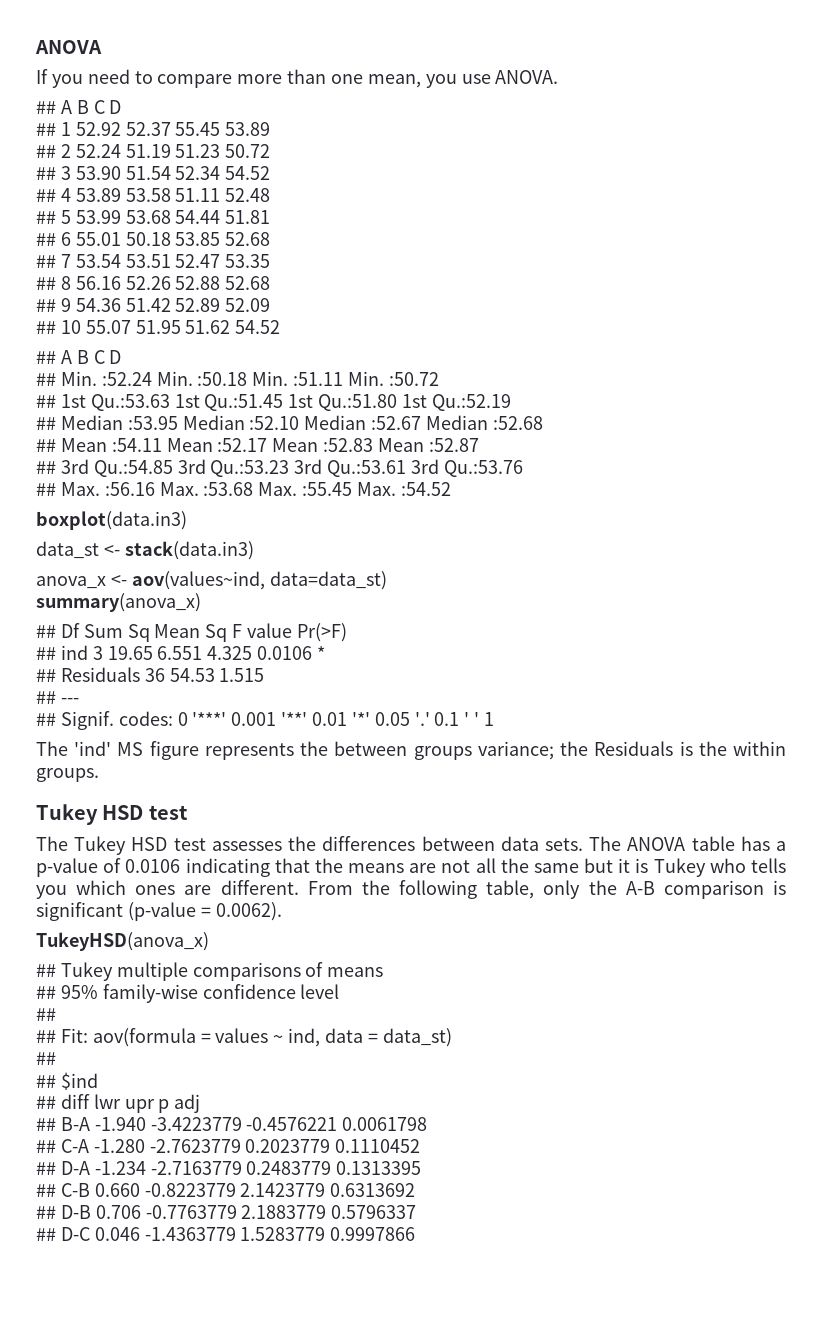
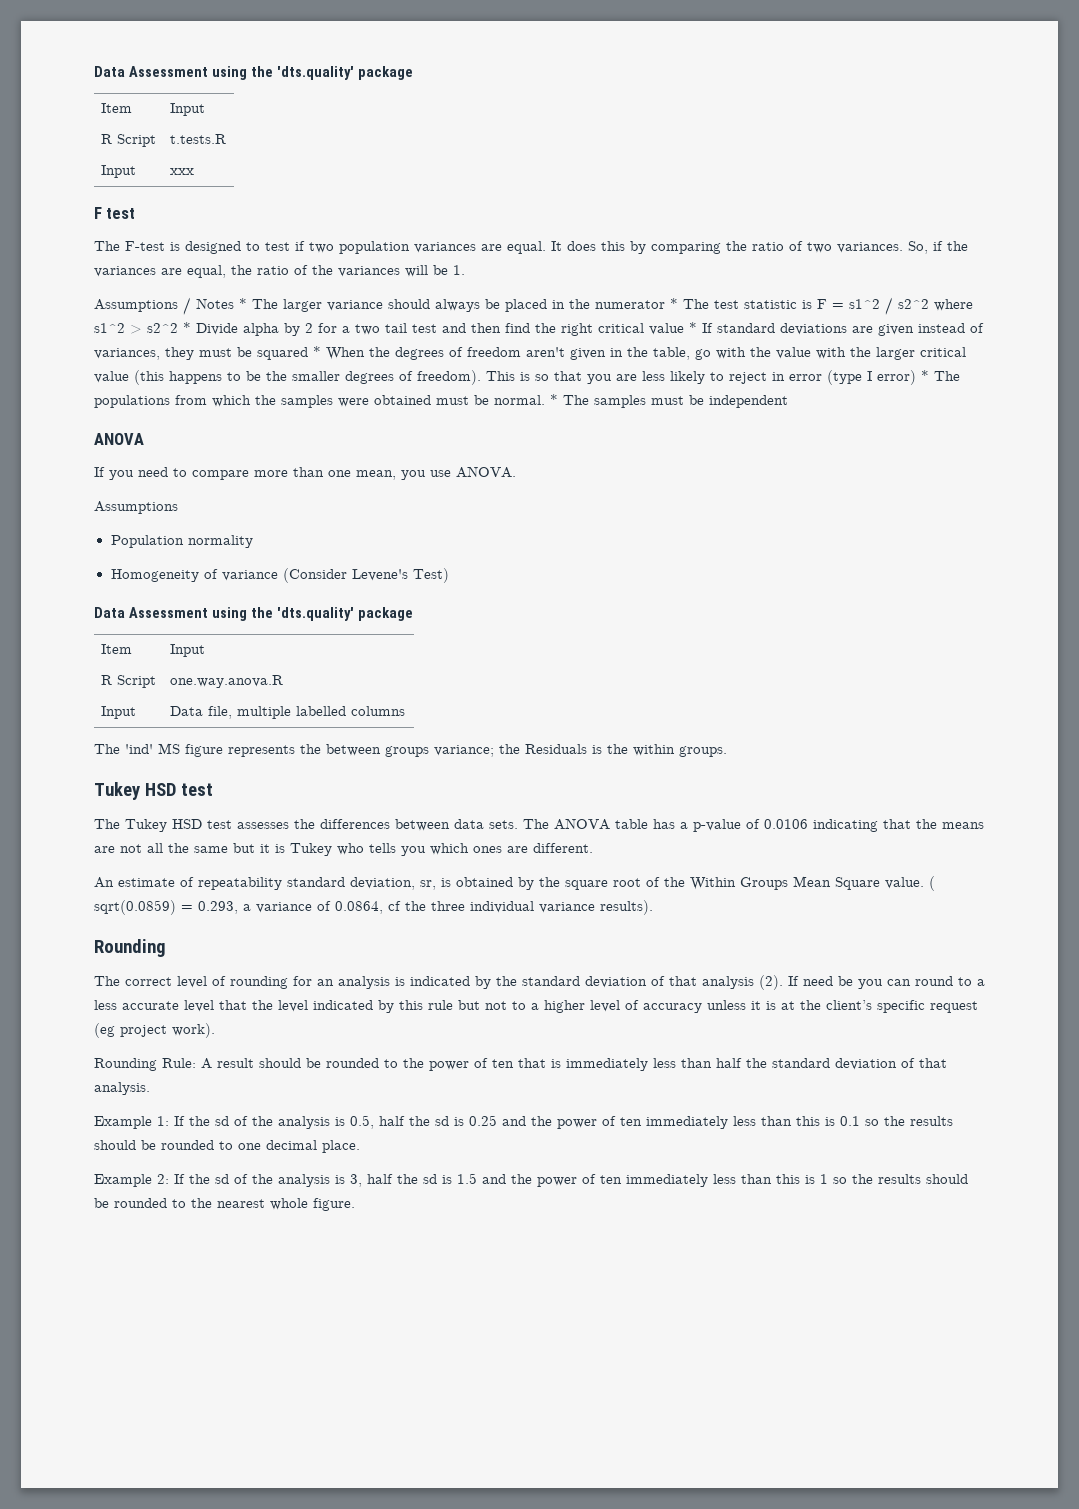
(35, 47) none -> [94,66,413,80] [100,103,132,113] [169,103,205,116] [100,134,156,147] [169,134,226,144] [100,165,136,178] [169,168,194,175] [94,207,136,219] [94,241,968,254] [94,265,465,278] [94,297,973,315] [94,322,984,336] [94,346,966,360] [94,370,960,385] [94,394,788,408] Data Assessment using the 'dts.quality' package // Item | Input // R Script | t.tests.R // Input | xxx // F test // The F-test is designed to test if two population variances are equal. It does this by comparing the ratio of two variances. So, if the variances are equal, the ratio of the variances will be 1. // Assumptions / Notes * The larger variance should always be placed in the numerator * The test statistic is F = s1^2 / s2^2 where s1^2 > s2^2 * Divide alpha by 2 for a two tail test and then find the right critical value * If standard deviations are given instead of variances, they must be squared * When the degrees of freedom aren't given in the table, go with the value with the larger critical value (this happens to be the smaller degrees of freedom). This is so that you are less likely to reject in error (type I error) * The populations from which the samples were obtained must be normal. * The samples must be independent //
[36,100,122,114] [36,122,271,136] [36,144,271,158] [36,166,271,180] [36,188,271,202] [36,210,271,224] [36,232,271,246] [36,254,271,268] [36,276,271,290] [36,298,271,312] [36,320,281,334] [36,350,122,364] [36,371,439,386] [36,394,511,411] [36,415,543,430] [36,438,479,452] [36,459,523,477] [36,482,451,496] [36,511,187,530] [36,541,254,560] [36,571,387,590] [36,593,201,612] [36,623,347,642] [36,645,326,660] [36,667,265,682] [36,691,79,704] [36,711,495,730] ## A B C D // ## 1 52.92 52.37 55.45 53.89 // ## 2 52.24 51.19 51.23 50.72 // ## 3 53.90 51.54 52.34 54.52 // ## 4 53.89 53.58 51.11 52.48 // ## 5 53.99 53.68 54.44 51.81 // ## 6 55.01 50.18 53.85 52.68 // ## 7 53.54 53.51 52.47 53.35 // ## 8 56.16 52.26 52.88 52.68 // ## 9 54.36 51.42 52.89 52.09 // ## 10 55.07 51.95 51.62 54.52 // ## A B C D // ## Min. :52.24 Min. :50.18 Min. :51.11 Min. :50.72 // ## 1st Qu.:53.63 1st Qu.:51.45 1st Qu.:51.80 1st Qu.:52.19 // ## Median :53.95 Median :52.10 Median :52.67 Median :52.68 // ## Mean :54.11 Mean :52.17 Mean :52.83 Mean :52.87 // ## 3rd Qu.:54.85 3rd Qu.:53.23 3rd Qu.:53.61 3rd Qu.:53.76 // ## Max. :56.16 Max. :53.68 Max. :55.45 Max. :54.52 // boxplot(data.in3) // data_st <- stack(data.in3) // anova_x <- aov(values~ind, data=data_st) // summary(anova_x) // ## Df Sum Sq Mean Sq F value Pr(>F) // ## ind 3 19.65 6.551 4.325 0.0106 * // ## Residuals 36 54.53 1.515 // ## --- // ## Signif. codes: 0 '***' 0.001 '**' 0.01 '*' 0.05 '.' 0.1 ' ' 1 -> [94,501,178,514] [110,535,253,548] [110,568,449,583] [94,607,413,621] [100,644,132,654] [169,644,205,657] [100,675,156,688] [169,675,283,688] [100,706,136,719] [169,706,405,719] Assumptions // Population normality // Homogeneity of variance (Consider Levene's Test) // Data Assessment using the 'dts.quality' package // Item | Input // R Script | one.way.anova.R // Input | Data file, multiple labelled columns
[307,880,786,899] [36,902,282,921] [36,932,209,951] [36,962,384,981] [36,984,340,1003] [36,1008,56,1021] [36,1028,452,1047] [36,1052,56,1065] [36,1072,98,1090] [36,1094,201,1113] [36,1117,428,1131] [36,1139,421,1153] [36,1161,422,1175] [36,1183,416,1197] [36,1205,417,1219] [36,1227,416,1241] From the following table, only the A-B comparison is significant (p-value = 0.0062). // TukeyHSD(anova_x) // ## Tukey multiple comparisons of means // ## 95% family-wise confidence level // ## // ## Fit: aov(formula = values ~ ind, data = data_st) // ## // ## $ind // ## diff lwr upr p adj // ## B-A -1.940 -3.4223779 -0.4576221 0.0061798 // ## C-A -1.280 -2.7623779 0.2023779 0.1110452 // ## D-A -1.234 -2.7163779 0.2483779 0.1313395 // ## C-B 0.660 -0.8223779 2.1423779 0.6313692 // ## D-B 0.706 -0.7763779 2.1883779 0.5796337 // ## D-C 0.046 -1.4363779 1.5283779 0.9997866 -> [94,876,935,891] [94,900,653,915] [94,939,166,957] [94,975,985,990] [94,1000,978,1013] [94,1023,215,1038] [94,1058,947,1071] [94,1082,150,1095] [94,1115,953,1129] [94,1140,360,1153] [94,1173,968,1187] [94,1198,355,1211] // An estimate of repeatability standard deviation, sr, is obtained by the square root of the Within Groups Mean Square value. ( sqrt(0.0859) = 0.293, a variance of 0.0864, cf the three individual variance results). // Rounding // The correct level of rounding for an analysis is indicated by the standard deviation of that analysis (2). If need be you can round to a less accurate level that the level indicated by this rule but not to a higher level of accuracy unless it is at the client’s specific request (eg project work). // Rounding Rule: A result should be rounded to the power of ten that is immediately less than half the standard deviation of that analysis. // Example 1: If the sd of the analysis is 0.5, half the sd is 0.25 and the power of ten immediately less than this is 0.1 so the results should be rounded to one decimal place. // Example 2: If the sd of the analysis is 3, half the sd is 1.5 and the power of ten immediately less than this is 1 so the results should be rounded to the nearest whole figure.

